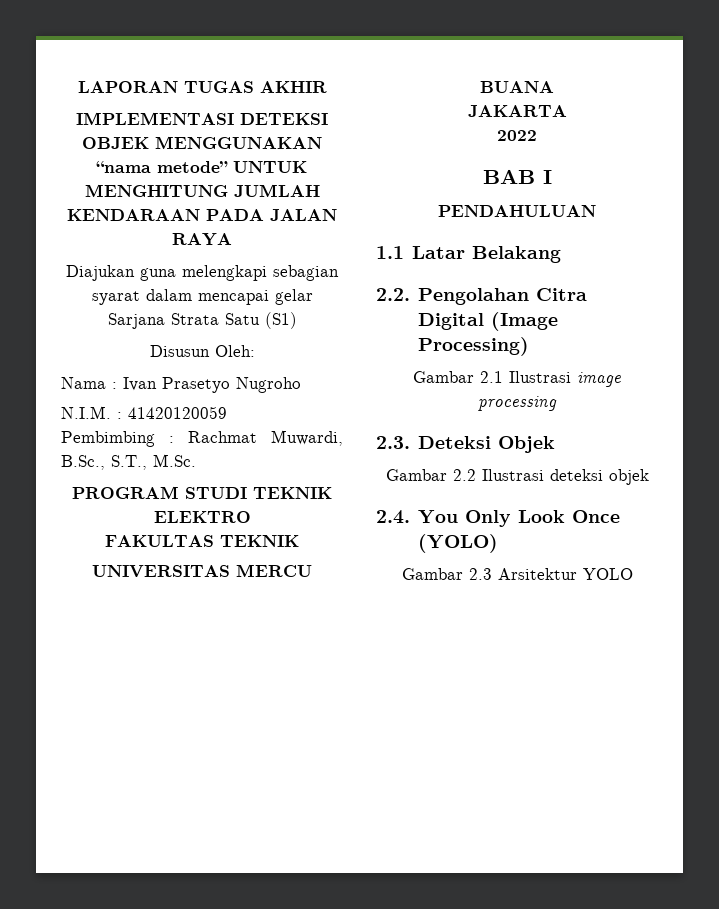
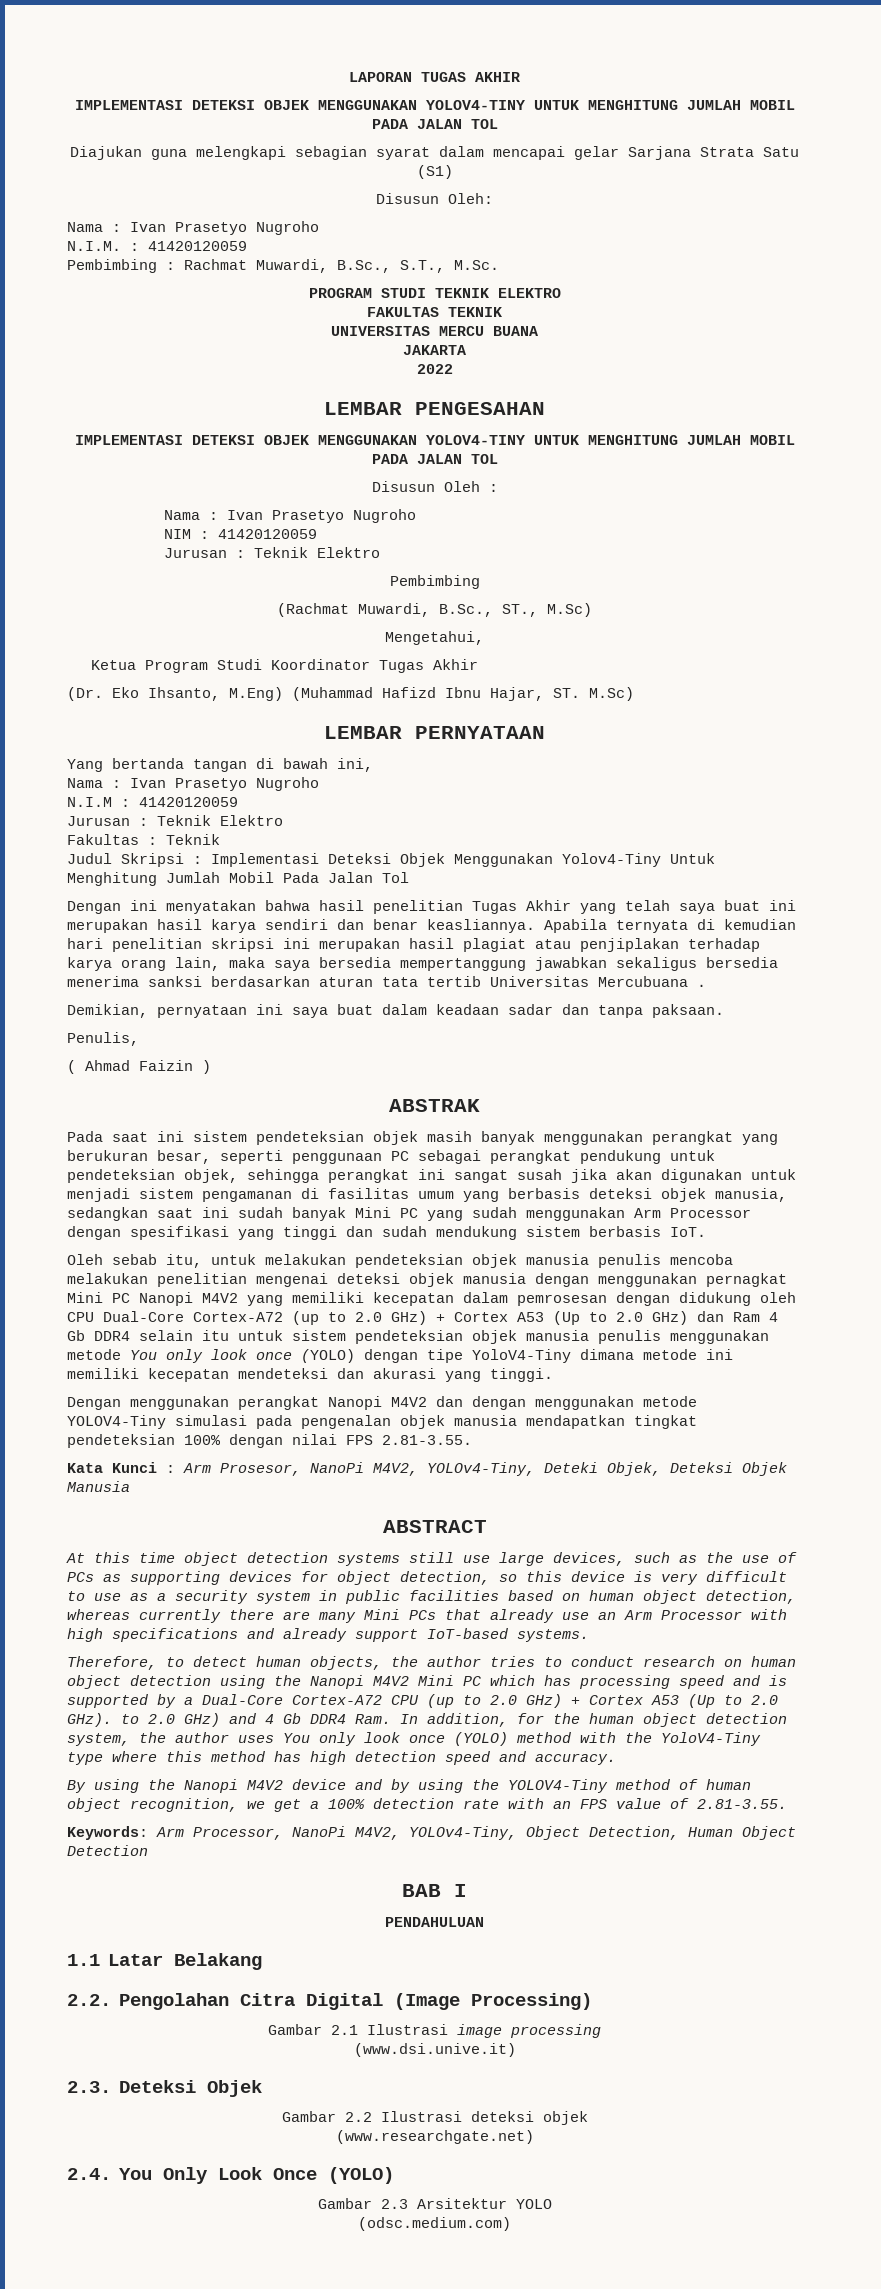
[96,161,307,173] [84,184,320,197] [67,209,337,221] [172,233,232,246] “nama metode” UNTUK MENGHITUNG JUMLAH KENDARAAN PADA JALAN RAYA -> [425,100,795,110] [371,119,498,129] YOLOV4-TINY UNTUK MENGHITUNG JUMLAH MOBIL PADA JALAN TOL
(537, 135) none -> [324,402,545,415] [74,435,795,445] [371,454,498,464] [371,481,498,492] [164,509,417,523] [164,529,318,539] [164,547,381,558] [389,575,480,589] [277,603,592,617] [385,631,484,645] [91,659,479,673] [67,687,634,701] [324,726,545,739] [67,758,373,772] [67,777,319,791] [67,797,238,807] [67,815,283,826] [67,834,220,845] [67,853,715,867] [67,872,409,886] [67,900,796,914] [67,919,796,933] [67,938,760,952] [67,957,778,971] [67,976,706,987] [67,1004,724,1018] [67,1032,139,1046] [67,1060,211,1074] [389,1099,480,1112] [67,1131,778,1145] [67,1150,715,1164] [67,1169,796,1183] [67,1188,787,1202] [67,1207,751,1221] [67,1226,706,1240] [67,1254,733,1268] [67,1273,787,1287] [67,1292,796,1306] [67,1311,778,1325] [67,1330,769,1344] [67,1349,733,1363] [67,1368,553,1382] [67,1396,697,1410] [67,1415,697,1429] [67,1434,472,1448] [67,1462,787,1476] [67,1481,130,1492] [382,1520,487,1533] [66,1552,797,1566] [67,1571,787,1585] [67,1590,796,1604] [67,1609,787,1623] [67,1628,589,1642] [67,1656,796,1670] [67,1675,787,1689] [67,1694,778,1708] [67,1713,787,1727] [67,1732,761,1746] [67,1751,616,1765] [67,1779,751,1793] [67,1798,787,1812] [67,1826,796,1840] [67,1845,148,1856] // LEMBAR PENGESAHAN // IMPLEMENTASI DETEKSI OBJEK MENGGUNAKAN YOLOV4-TINY UNTUK MENGHITUNG JUMLAH MOBIL PADA JALAN TOL // Disusun Oleh : // Nama : Ivan Prasetyo Nugroho // NIM : 41420120059 // Jurusan : Teknik Elektro // Pembimbing // (Rachmat Muwardi, B.Sc., ST., M.Sc) // Mengetahui, // Ketua Program Studi Koordinator Tugas Akhir // (Dr. Eko Ihsanto, M.Eng) (Muhammad Hafizd Ibnu Hajar, ST. M.Sc) // LEMBAR PERNYATAAN // Yang bertanda tangan di bawah ini, // Nama : Ivan Prasetyo Nugroho // N.I.M : 41420120059 // Jurusan : Teknik Elektro // Fakultas : Teknik // Judul Skripsi : Implementasi Deteksi Objek Menggunakan Yolov4-Tiny Untuk Menghitung Jumlah Mobil Pada Jalan Tol // Dengan ini menyatakan bahwa hasil penelitian Tugas Akhir yang telah saya buat ini merupakan hasil karya sendiri dan benar keasliannya. Apabila ternyata di kemudian hari penelitian skripsi ini merupakan hasil plagiat atau penjiplakan terhadap karya orang lain, maka saya bersedia mempertanggung jawabkan sekaligus bersedia menerima sanksi berdasarkan aturan tata tertib Universitas Mercubuana . // Demikian, pernyataan ini saya buat dalam keadaan sadar dan tanpa paksaan. // Penulis, // ( Ahmad Faizin ) // ABSTRAK // Pada saat ini sistem pendeteksian objek masih banyak menggunakan perangkat yang berukuran besar, seperti penggunaan PC sebagai perangkat pendukung untuk pendeteksian objek, sehingga perangkat ini sangat susah jika akan digunakan untuk menjadi sistem pengamanan di fasilitas umum yang berbasis deteksi objek manusia, sedangkan saat ini sudah banyak Mini PC yang sudah menggunakan Arm Processor dengan spesifikasi yang tinggi dan sudah mendukung sistem berbasis IoT. // Oleh sebab itu, untuk melakukan pendeteksian objek manusia penulis mencoba melakukan penelitian mengenai deteksi objek manusia dengan menggunakan pernagkat Mini PC Nanopi M4V2 yang memiliki kecepatan dalam pemrosesan dengan didukung oleh CPU Dual-Core Cortex-A72 (up to 2.0 GHz) + Cortex A53 (Up to 2.0 GHz) dan Ram 4 Gb DDR4 selain itu untuk sistem pendeteksian objek manusia penulis menggunakan metode You only look once (YOLO) dengan tipe YoloV4-Tiny dimana metode ini memiliki kecepatan mendeteksi dan akurasi yang tinggi. // Dengan menggunakan perangkat Nanopi M4V2 dan dengan menggunakan metode YOLOV4-Tiny simulasi pada pengenalan objek manusia mendapatkan tingkat pendeteksian 100% dengan nilai FPS 2.81-3.55. // Kata Kunci : Arm Prosesor, NanoPi M4V2, YOLOv4-Tiny, Deteki Objek, Deteksi Objek Manusia // ABSTRACT // At this time object detection systems still use large devices, such as the use of PCs as supporting devices for object detection, so this device is very difficult to use as a security system in public facilities based on human object detection, whereas currently there are many Mini PCs that already use an Arm Processor with high specifications and already support IoT-based systems. // Therefore, to detect human objects, the author tries to conduct research on human object detection using the Nanopi M4V2 Mini PC which has processing speed and is supported by a Dual-Core Cortex-A72 CPU (up to 2.0 GHz) + Cortex A53 (Up to 2.0 GHz). to 2.0 GHz) and 4 Gb DDR4 Ram. In addition, for the human object detection system, the author uses You only look once (YOLO) method with the YoloV4-Tiny type where this method has high detection speed and accuracy. // By using the Nanopi M4V2 device and by using the YOLOV4-Tiny method of human object recognition, we get a 100% detection rate with an FPS value of 2.81-3.55. // Keywords: Arm Processor, NanoPi M4V2, YOLOv4-Tiny, Object Detection, Human Object Detection
(557, 403) none -> [353,2043,516,2057] // (www.dsi.unive.it)
(649, 477) none -> [335,2130,534,2144] // (www.researchgate.net)
(633, 574) none -> [358,2217,511,2231] // (odsc.medium.com)

